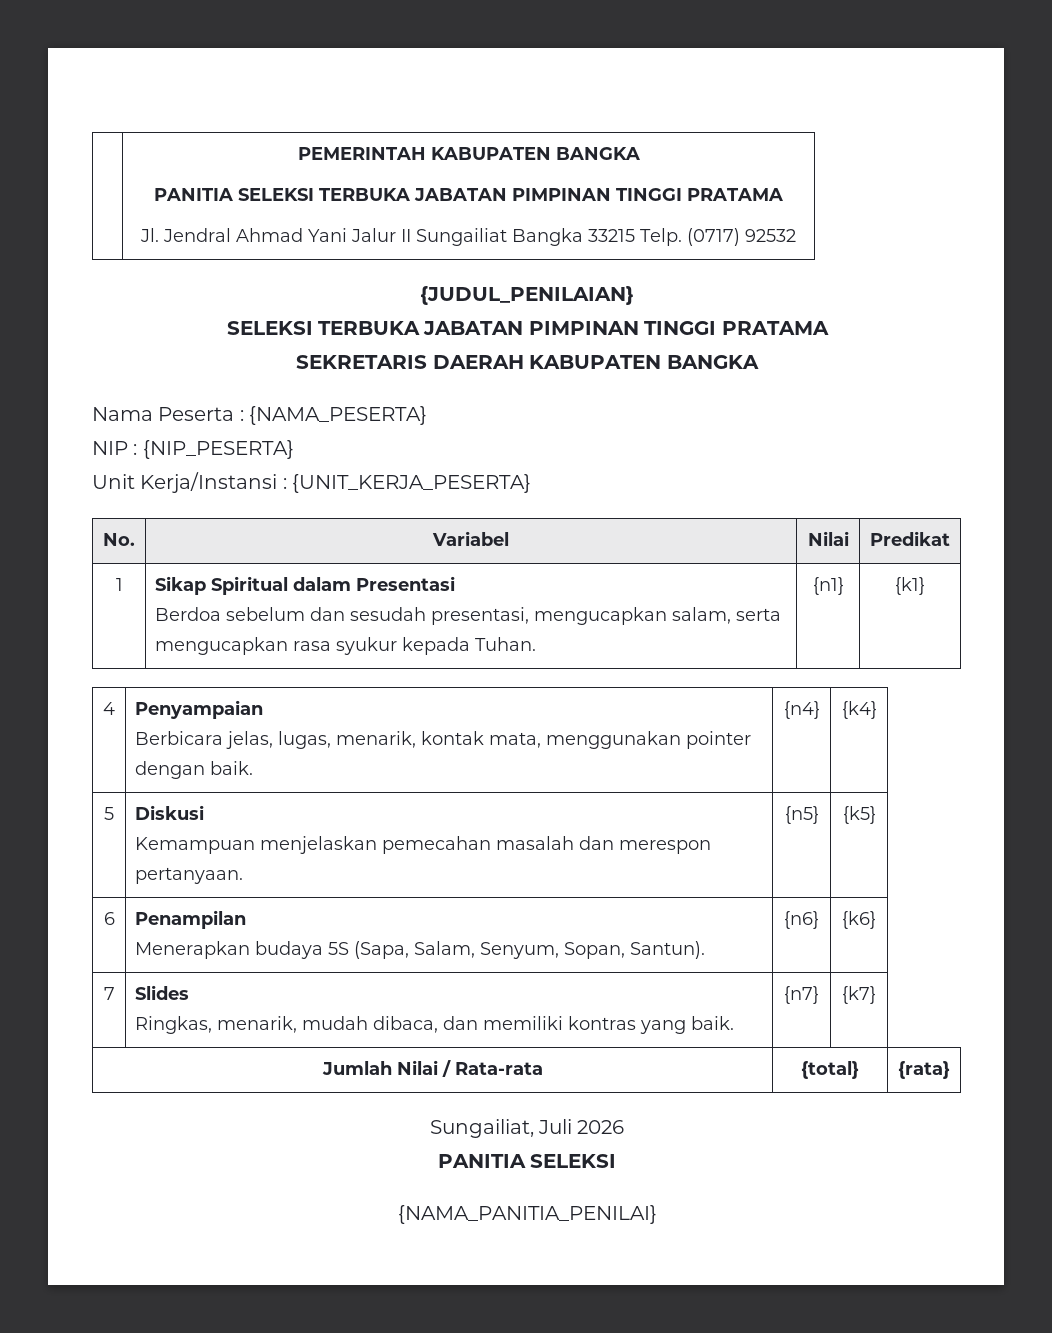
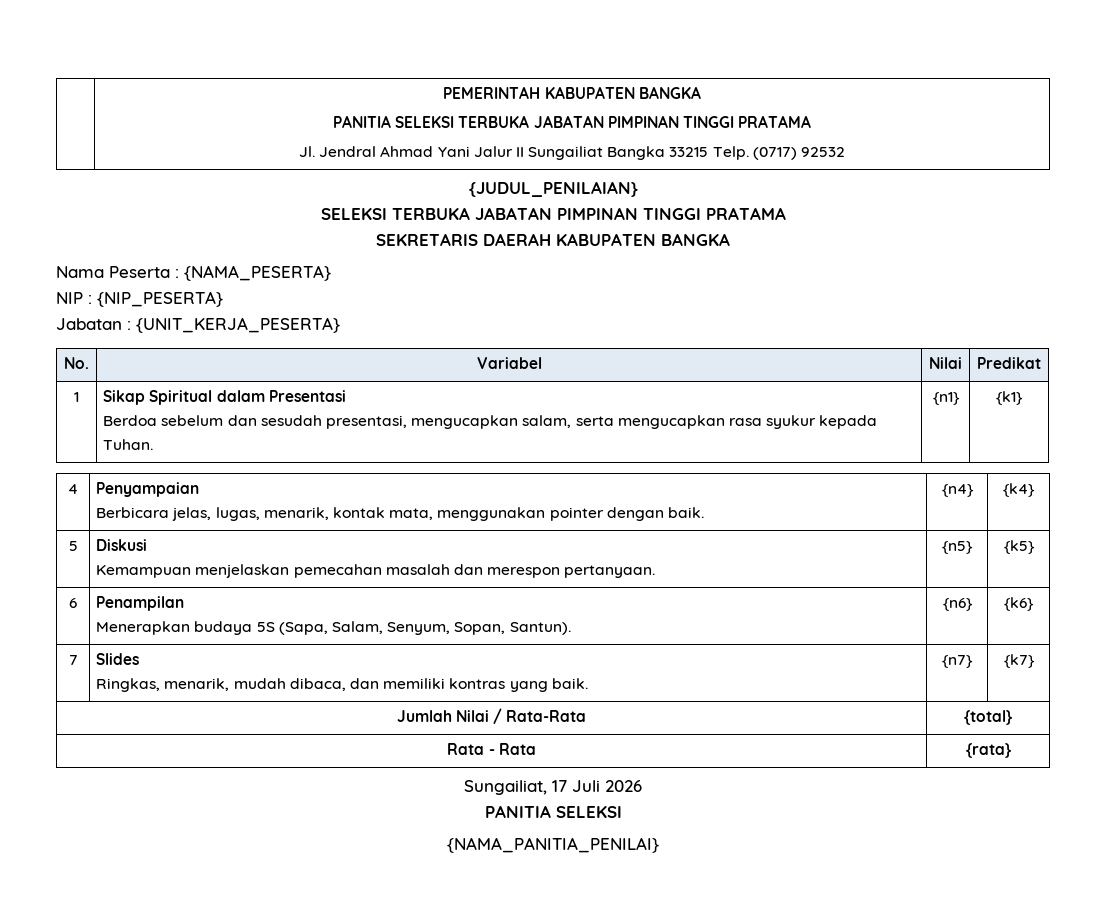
[92,472,278,493] Unit Kerja/Instansi -> [56,318,122,330] Jabatan
[454,1062,543,1075] Rata-rata -> [506,710,587,722] Rata-Rata
(859, 1070) none -> [447,743,536,755] // Rata - Rata
(534, 1128) none -> [552,780,567,792] 17

